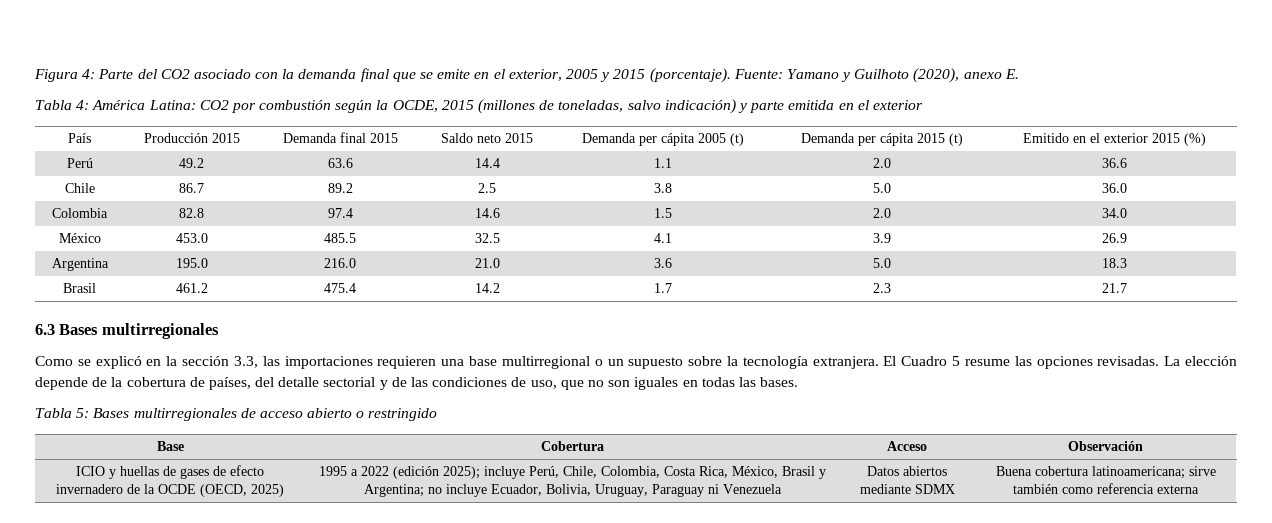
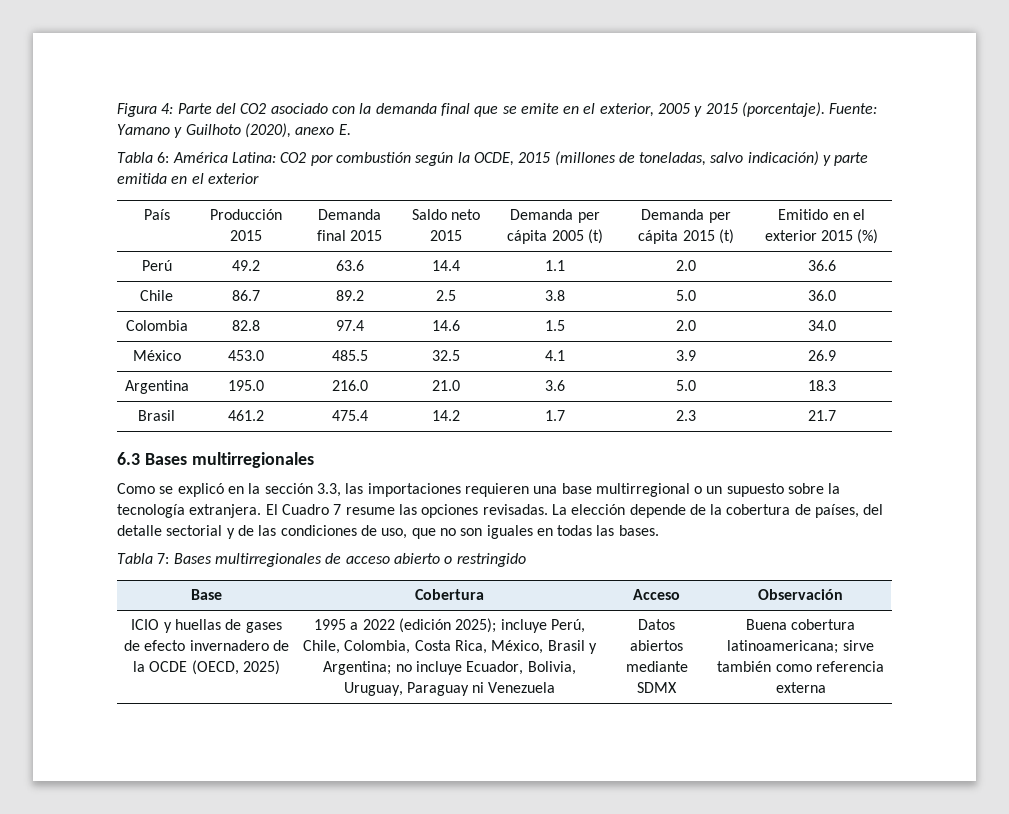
[76,100,90,110] 4: -> [157,152,170,163] 6:
[952,356,961,366] 5 -> [333,504,342,515] 7
[76,408,90,418] 5: -> [157,553,170,564] 7:

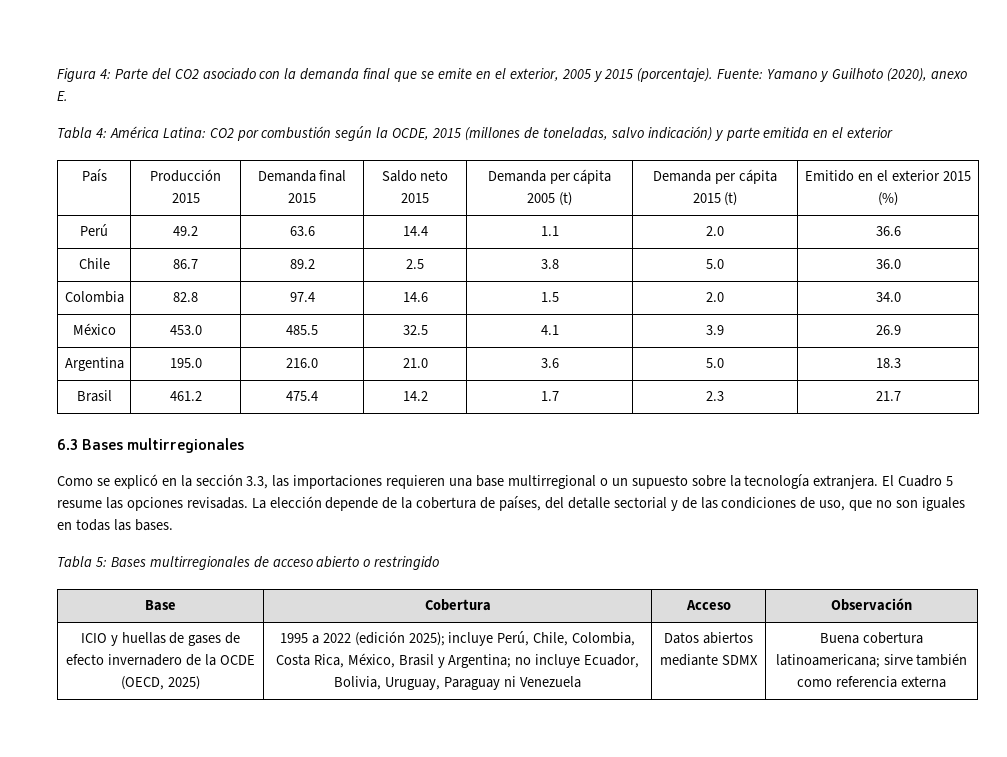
[157,152,170,163] 6: -> [95,128,107,138] 4:
[333,504,342,515] 7 -> [946,476,954,486] 5
[157,553,170,564] 7: -> [95,557,107,567] 5:

